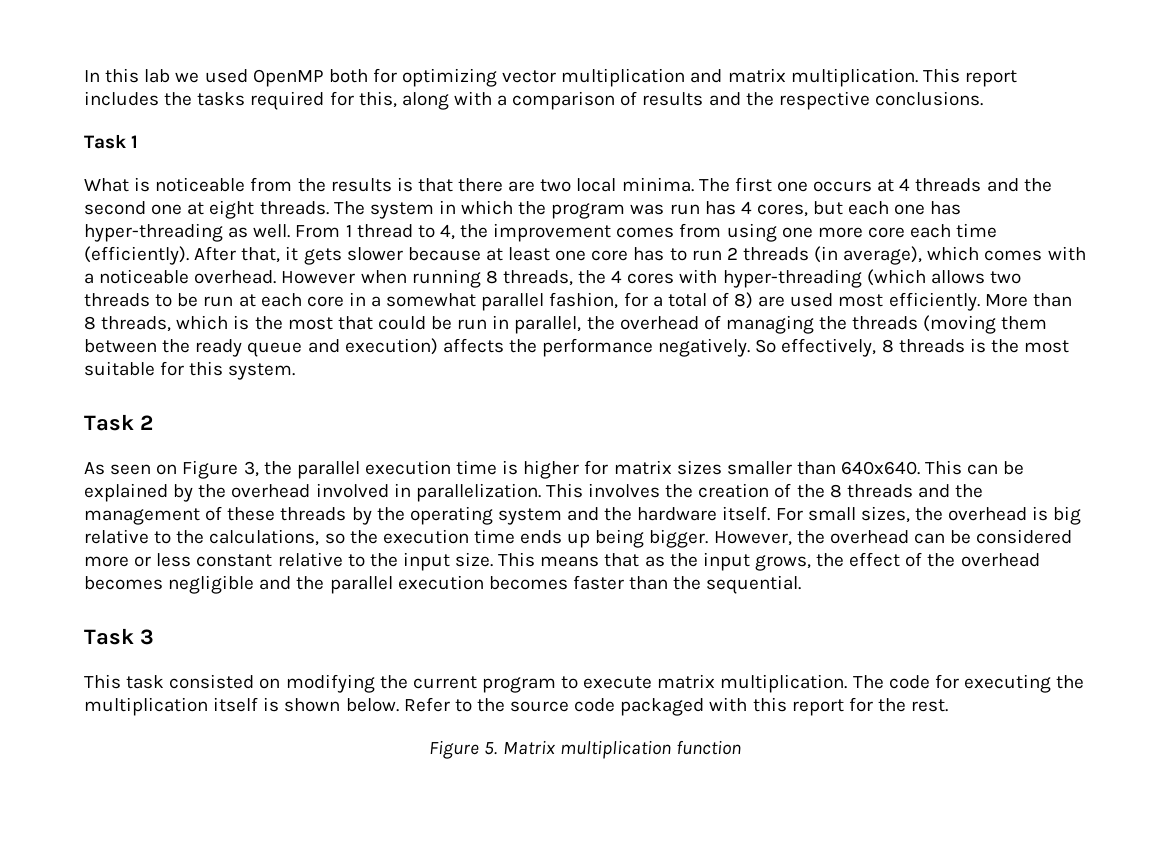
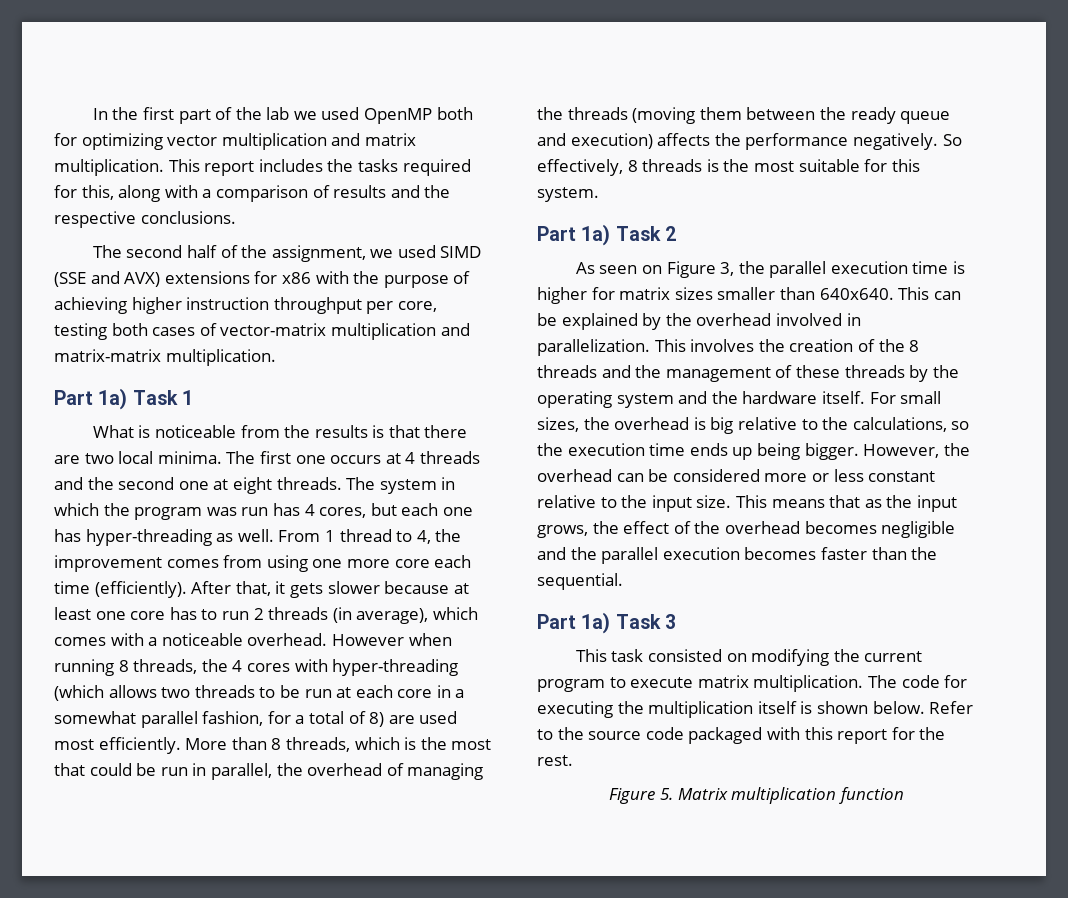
[105,68,140,83] this -> [112,107,262,124] the first part of the
(983, 98) none -> [92,245,482,262] [54,271,471,288] [54,297,437,314] [54,323,470,340] [54,349,276,366] [54,388,128,410] The second half of the assignment, we used SIMD (SSE and AVX) extensions for x86 with the purpose of achieving higher instruction throughput per core, testing both cases of vector-matrix multiplication and matrix-matrix multiplication. // Part 1a)
(296, 371) none -> [537,224,611,246] Part 1a)
(802, 584) none -> [537,612,611,634] Part 1a)

